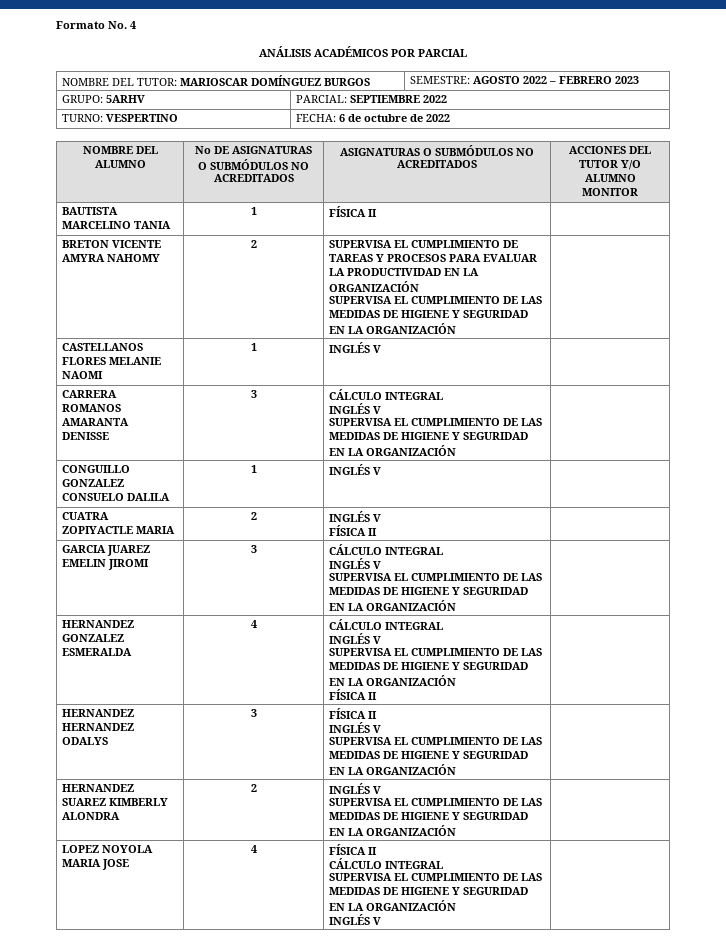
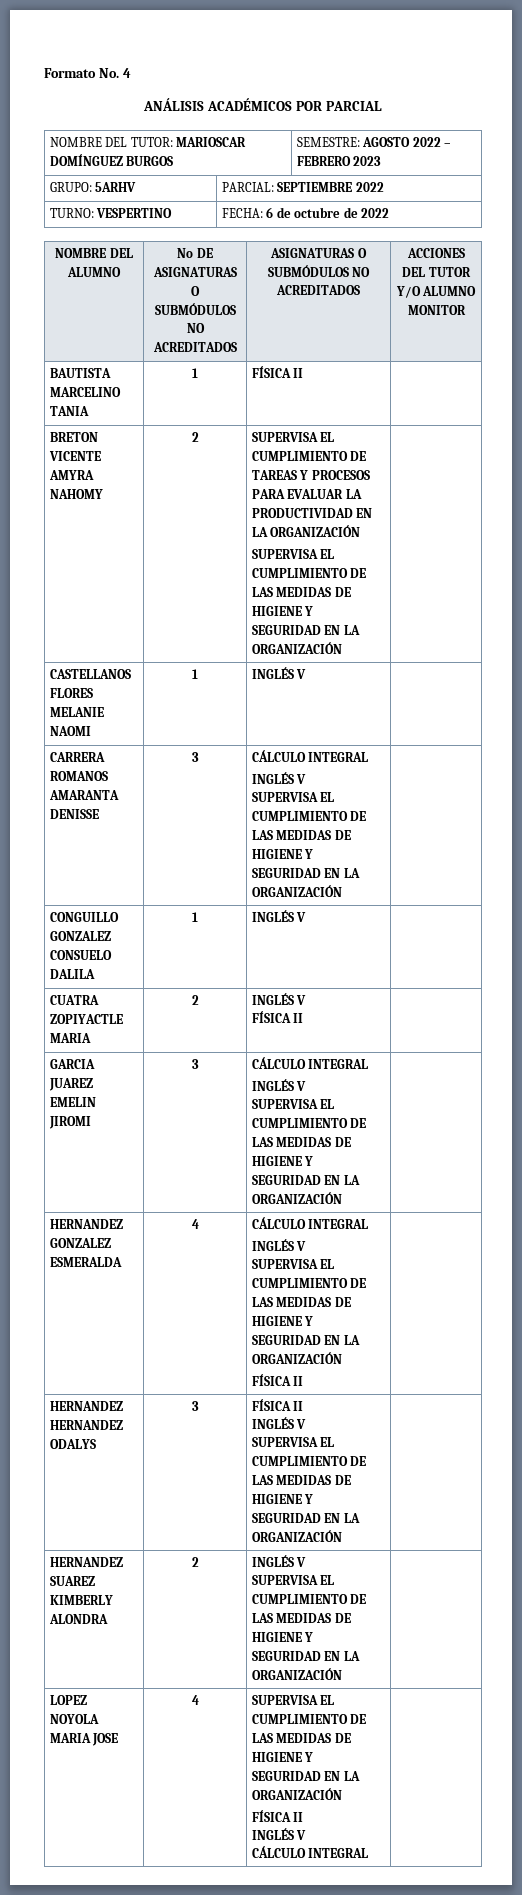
[329,844,378,855] [329,858,444,869] FÍSICA II // CÁLCULO INTEGRAL // -> (199, 1700) none
[329,914,382,925] // INGLÉS V -> [252,1810,304,1822] [252,1828,307,1840] [252,1846,369,1858] // FÍSICA II // INGLÉS V // CÁLCULO INTEGRAL

